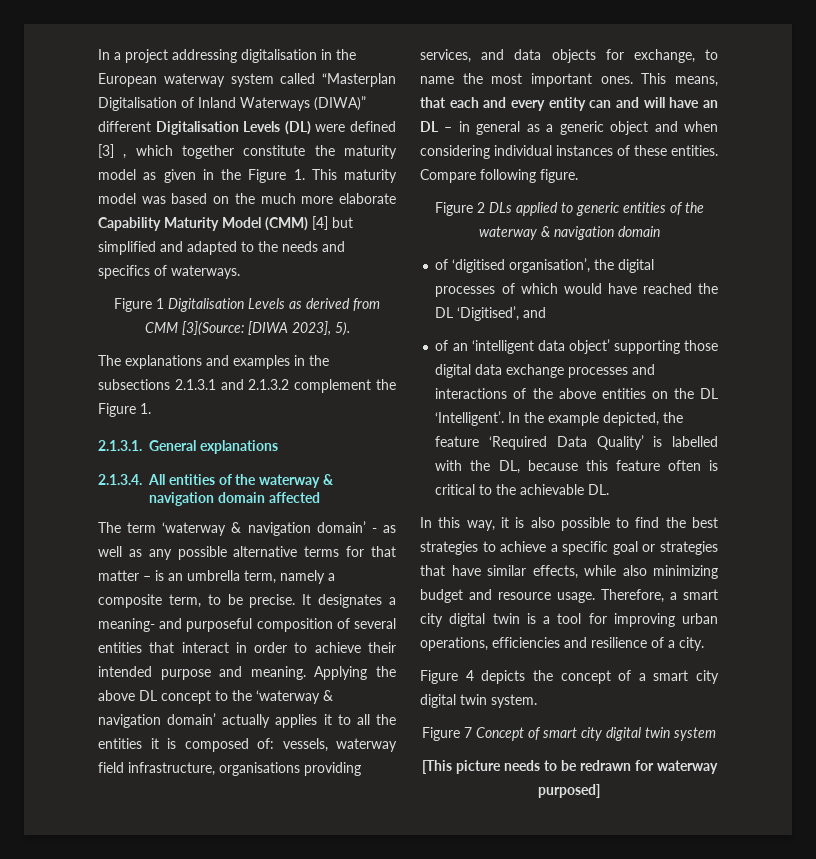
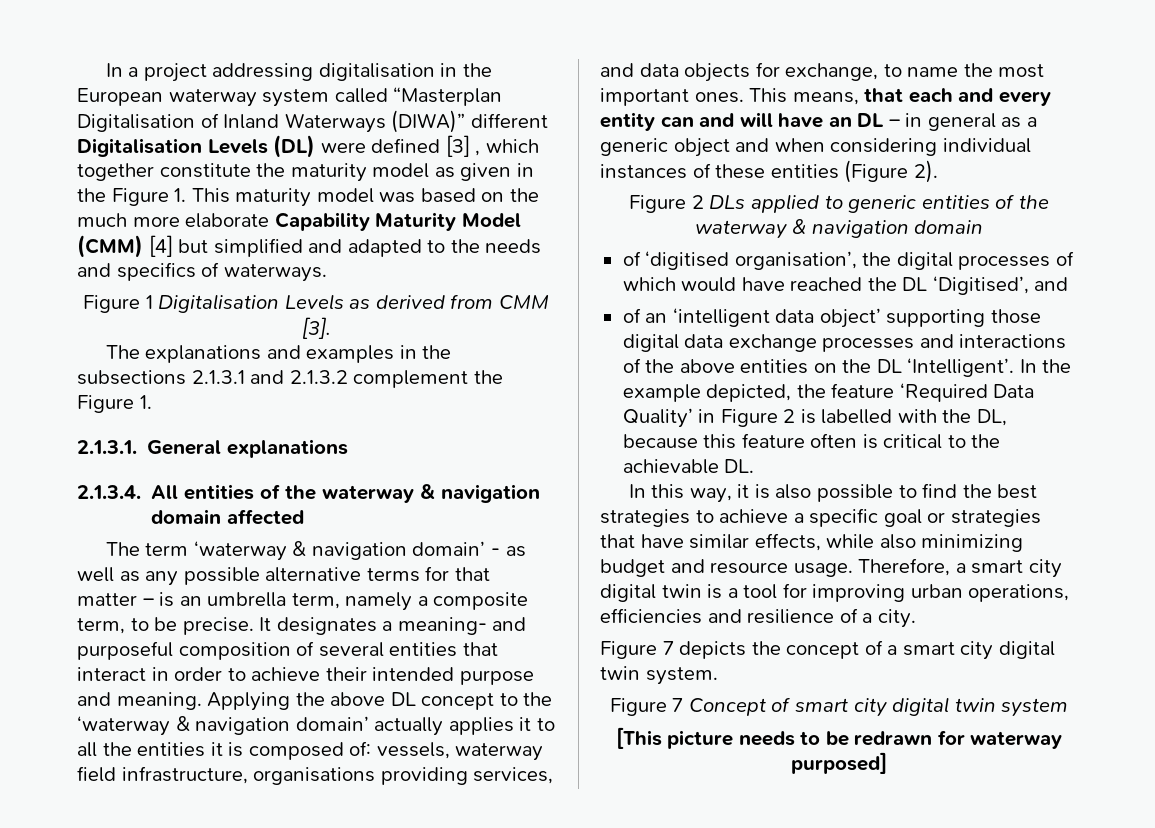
[181,321,350,336] [3](Source: [DIWA 2023], 5). -> [301,317,331,339] [3].
[671,145,718,156] [420,169,578,183] entities. Compare following figure. -> [770,160,938,183] entities (Figure 2).
(644, 442) none -> [698,409,796,427] in Figure 2
[465,670,474,681] 4 -> [662,641,674,655] 7

